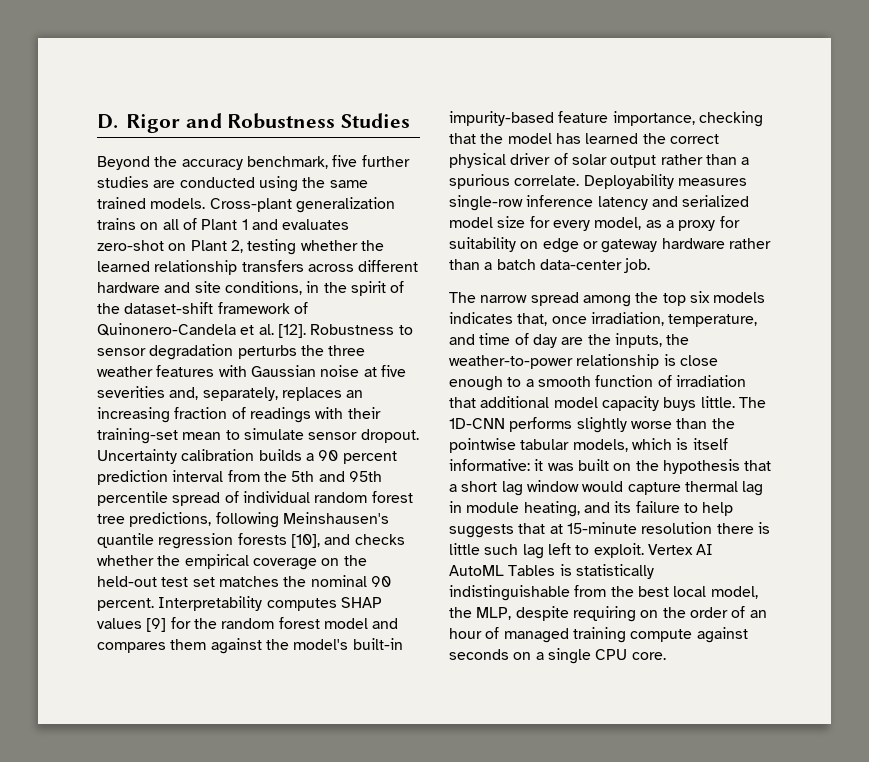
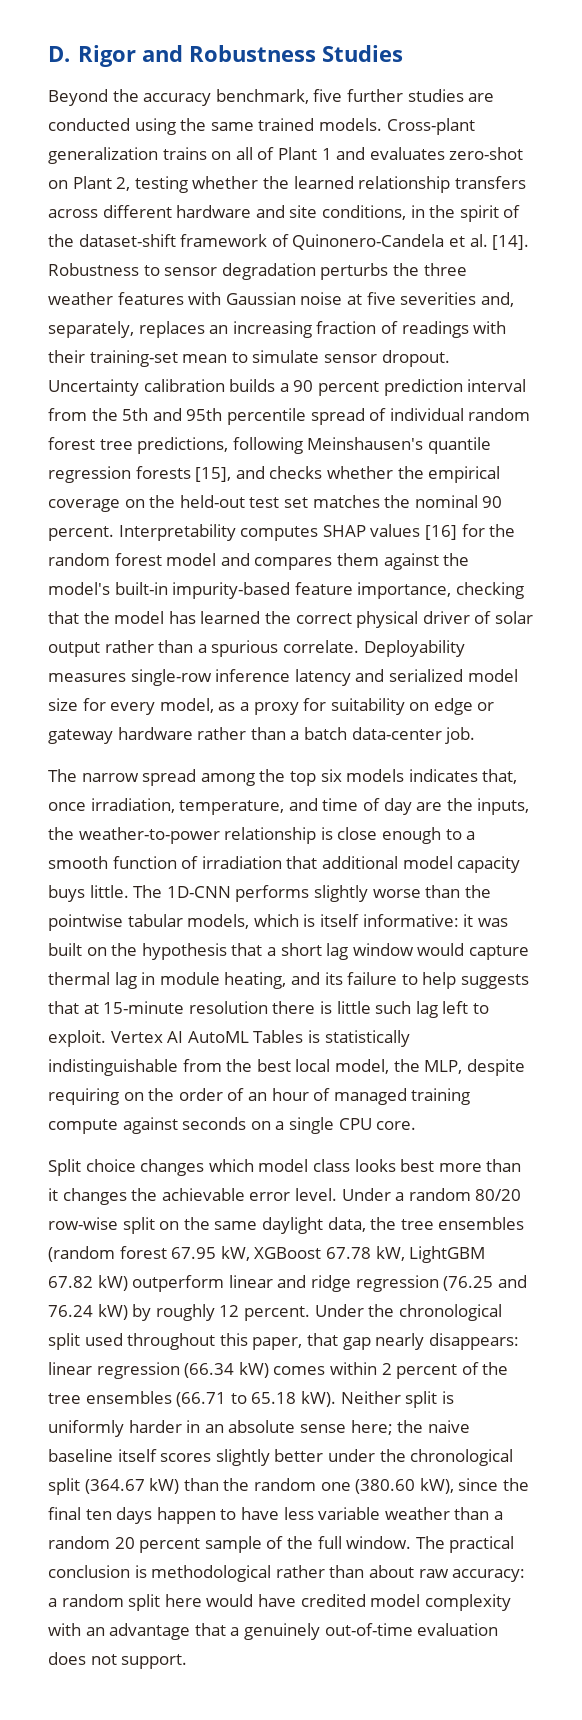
[277,324,306,338] [12]. -> [492,235,530,250] [14].
[290,534,320,548] [10], -> [195,467,232,482] [15],
[146,618,167,632] [9] -> [424,525,457,540] [16]
(666, 656) none -> [48,1159,522,1176] [48,1188,522,1205] [48,1217,525,1234] [48,1246,486,1263] [48,1275,527,1292] [48,1304,502,1321] [48,1333,519,1350] [48,1362,509,1379] [48,1391,454,1408] [48,1420,470,1437] [48,1449,514,1466] [48,1478,529,1495] [48,1507,503,1524] [48,1536,515,1553] [48,1565,526,1582] [48,1594,511,1611] [48,1623,499,1640] [48,1652,188,1669] // Split choice changes which model class looks best more than it changes the achievable error level. Under a random 80/20 row-wise split on the same daylight data, the tree ensembles (random forest 67.95 kW, XGBoost 67.78 kW, LightGBM 67.82 kW) outperform linear and ridge regression (76.25 and 76.24 kW) by roughly 12 percent. Under the chronological split used throughout this paper, that gap nearly disappears: linear regression (66.34 kW) comes within 2 percent of the tree ensembles (66.71 to 65.18 kW). Neither split is uniformly harder in an absolute sense here; the naive baseline itself scores slightly better under the chronological split (364.67 kW) than the random one (380.60 kW), since the final ten days happen to have less variable weather than a random 20 percent sample of the full window. The practical conclusion is methodological rather than about raw accuracy: a random split here would have credited model complexity with an advantage that a genuinely out-of-time evaluation does not support.

